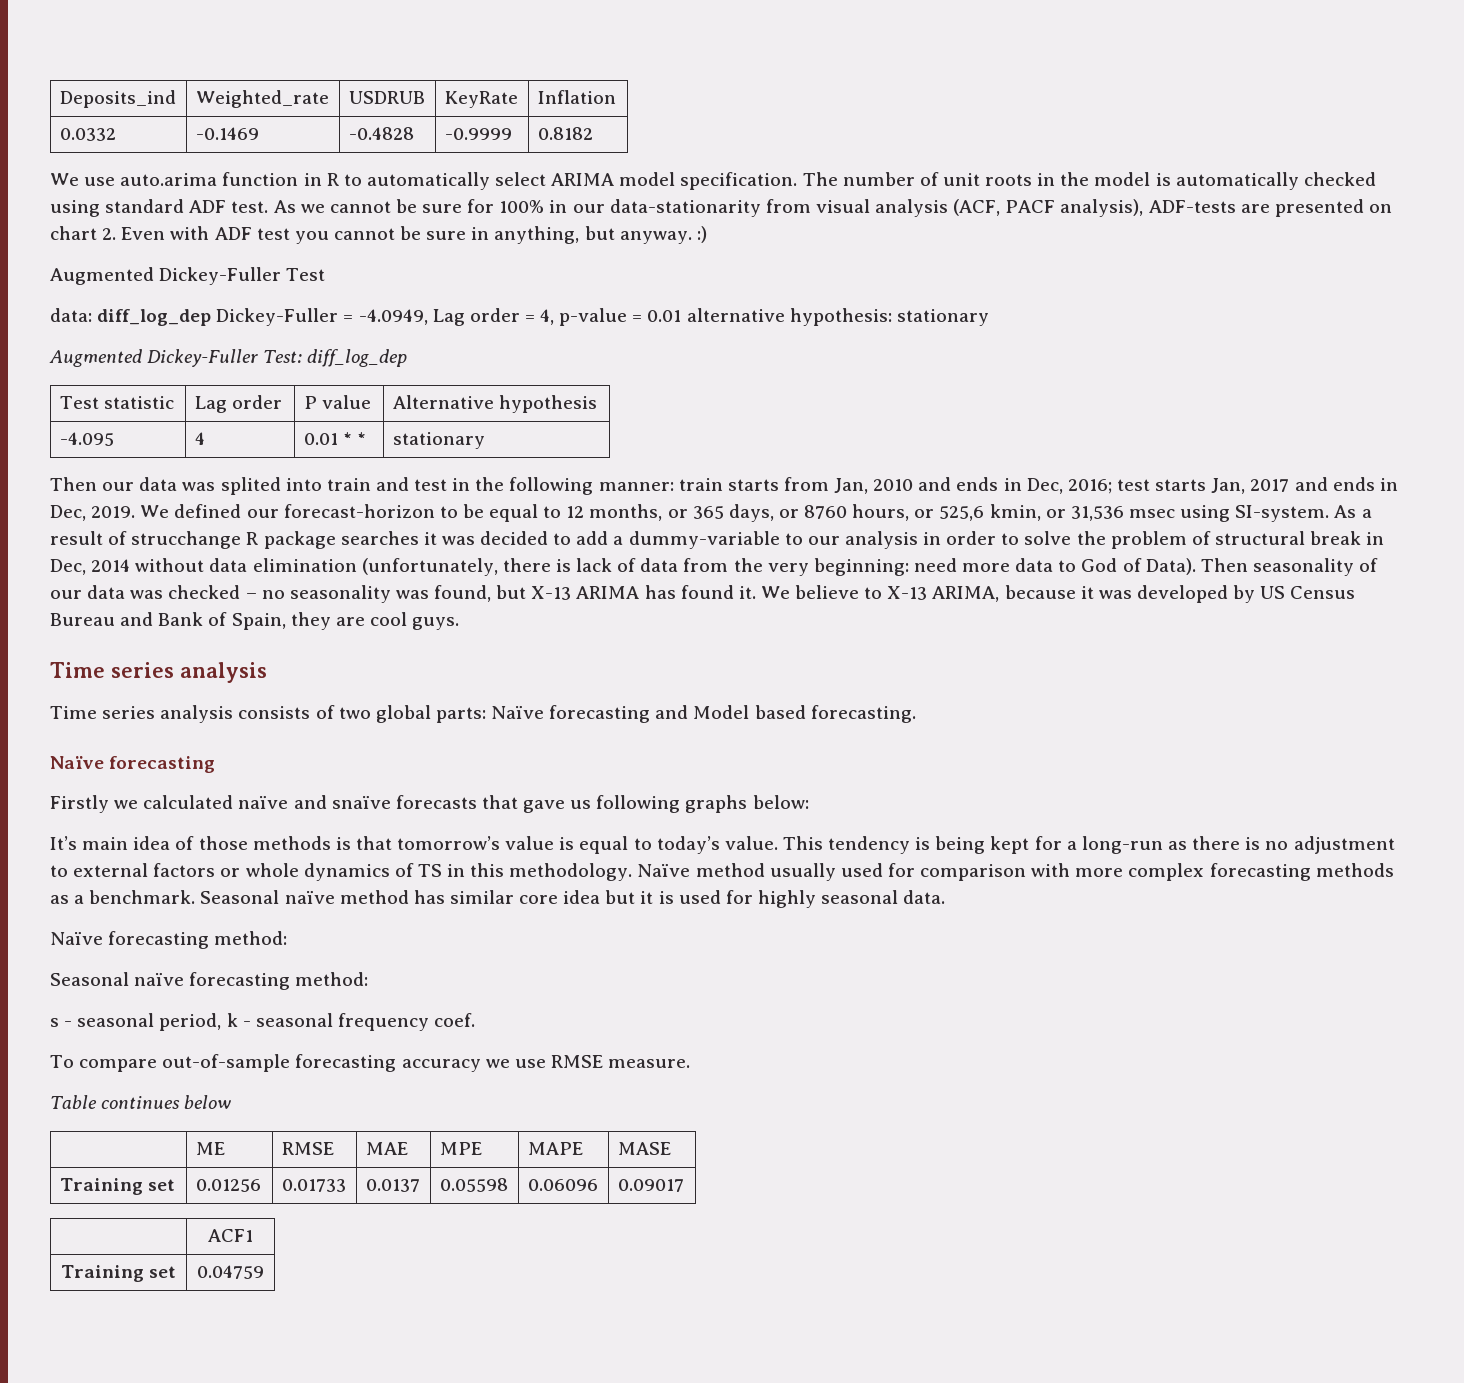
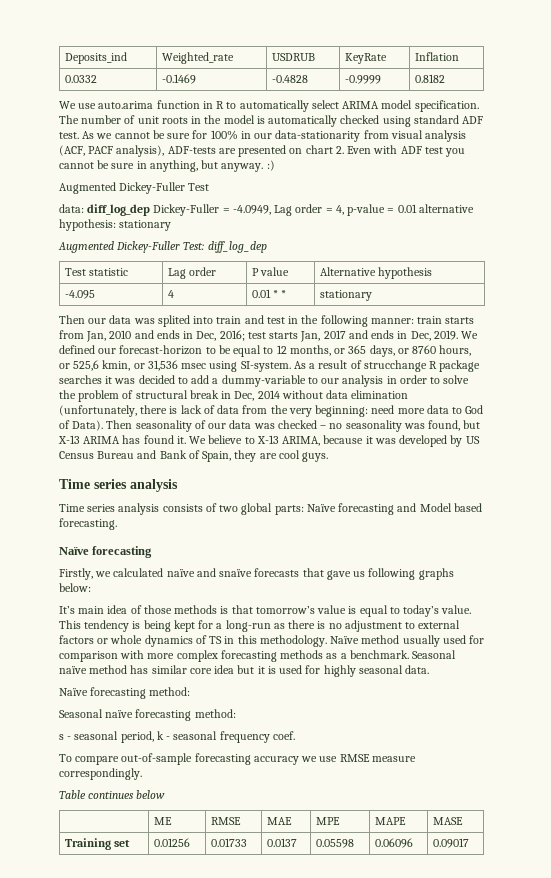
[50,795,109,813] Firstly -> [59,568,93,580] Firstly,
[608,1059,691,1068] measure. -> [371,756,416,762] [59,768,142,780] measure correspondingly.
[208,1229,253,1242] [60,1265,177,1282] [197,1265,264,1279] // | ACF1 // Training set | 0.04759 -> (469, 843) none

